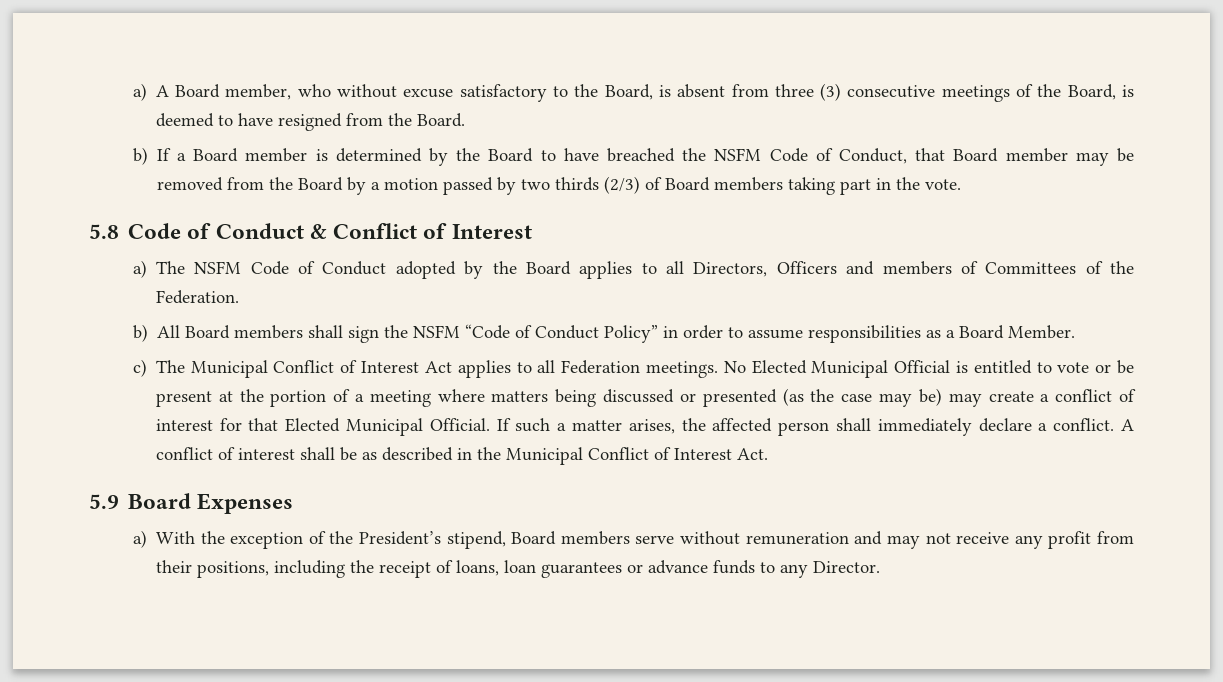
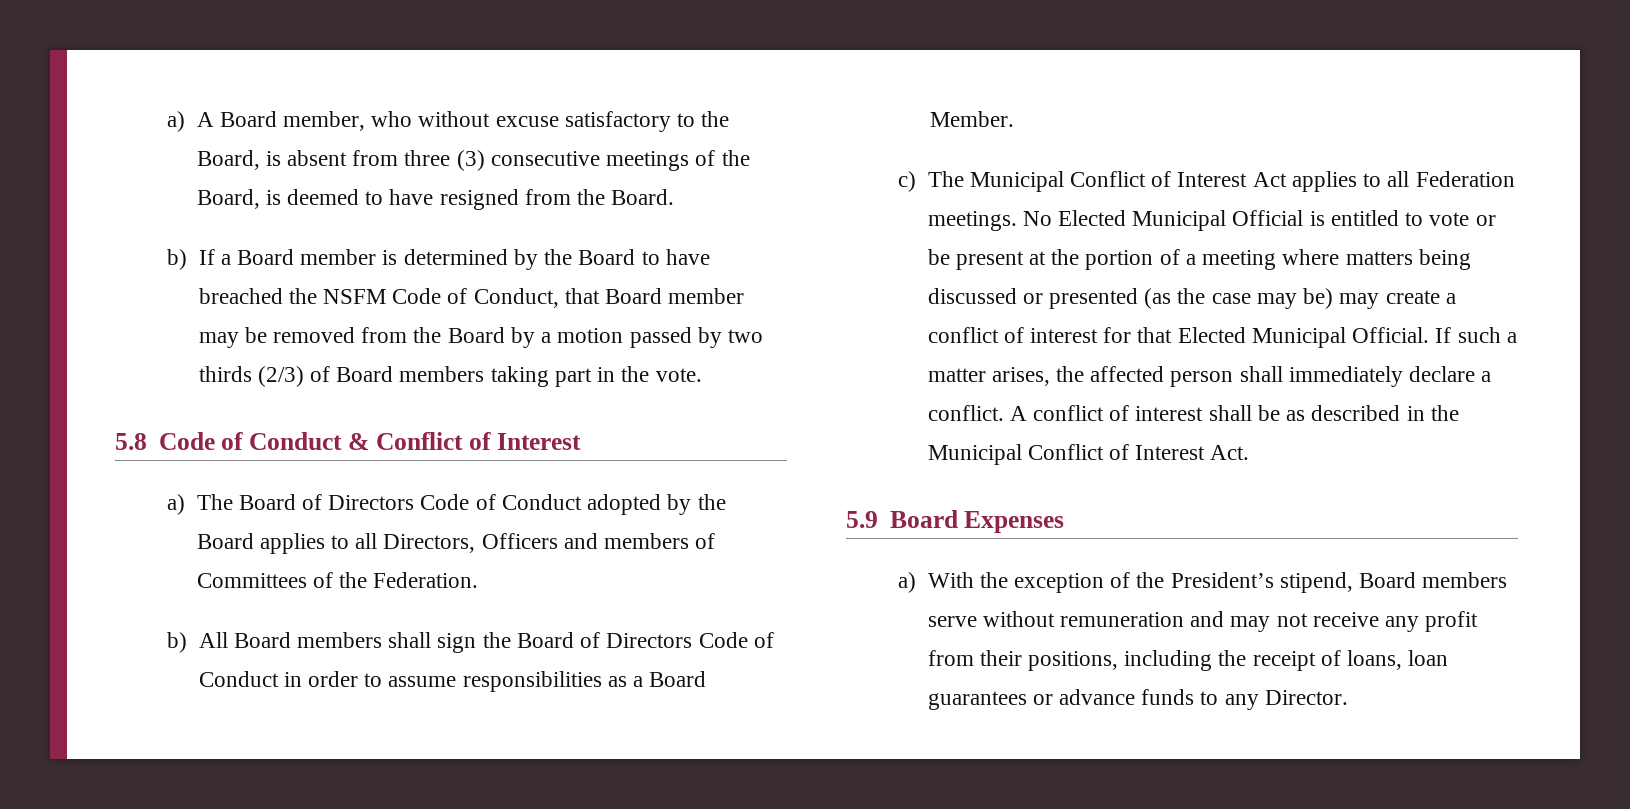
[194,261,242,274] NSFM -> [238,494,415,510] Board of Directors
[412,324,658,343] NSFM “Code of Conduct Policy” -> [516,632,774,648] [198,671,279,687] Board of Directors Code of Conduct

